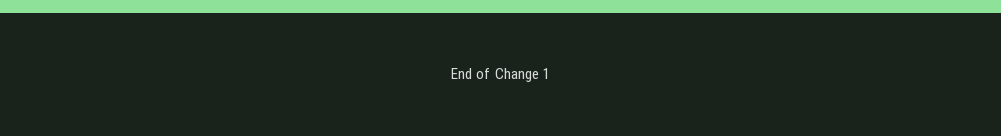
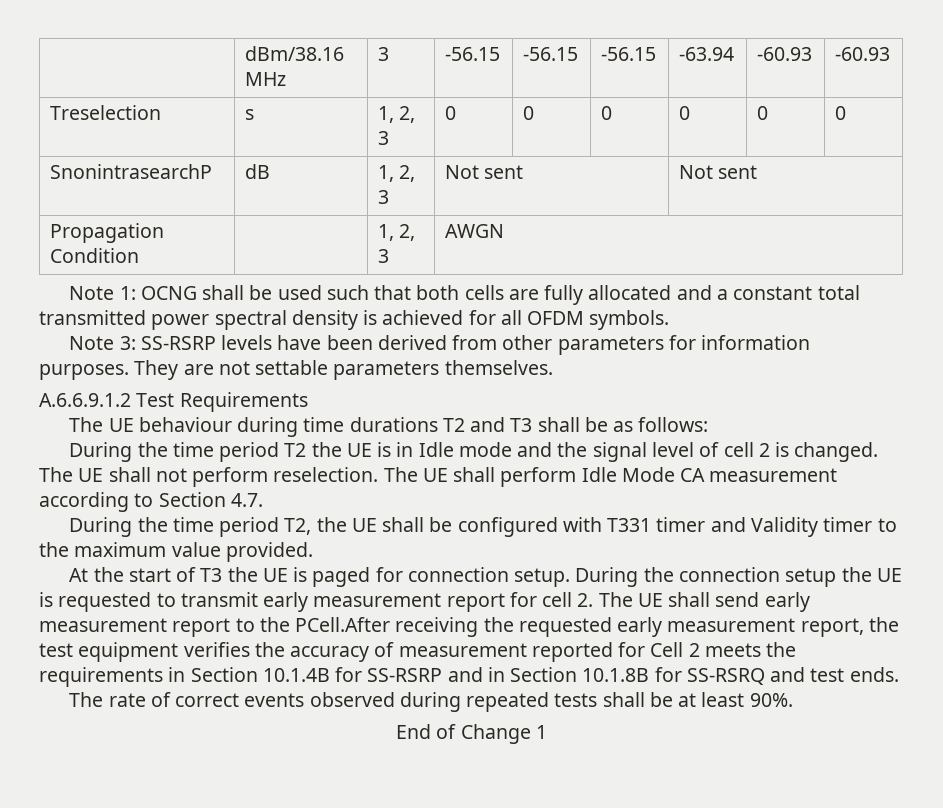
(451, 73) none -> [245,46,345,61] [245,72,287,86] [378,47,390,61] [445,47,501,61] [523,47,579,61] [601,47,657,61] [679,47,735,61] [757,47,813,61] [835,47,891,61] [50,105,162,120] [245,109,255,120] [378,106,416,123] [378,131,390,145] [445,106,457,120] [523,106,535,120] [601,106,613,120] [679,106,691,120] [757,106,769,120] [835,106,847,120] [50,164,213,179] [245,164,271,179] [378,165,416,182] [378,190,390,204] [445,165,524,179] [679,165,758,179] [50,223,165,243] [50,248,140,263] [378,224,416,241] [378,249,390,263] [445,224,505,238] [69,285,860,305] [39,310,670,330] [69,335,811,355] [39,360,553,380] [39,392,308,412] [69,417,709,437] [69,442,879,462] [39,467,838,487] [39,492,263,512] [69,517,897,537] [39,542,313,562] [69,567,902,587] [39,592,810,612] [39,617,899,637] [39,642,797,662] [39,667,899,687] [69,692,793,712] | dBm/38.16 MHz | 3 | -56.15 | -56.15 | -56.15 | -63.94 | -60.93 | -60.93 // Treselection | s | 1, 2, 3 | 0 | 0 | 0 | 0 | 0 | 0 // SnonintrasearchP | dB | 1, 2, 3 | Not sent | Not sent // Propagation Condition | | 1, 2, 3 | AWGN // Note 1: OCNG shall be used such that both cells are fully allocated and a constant total transmitted power spectral density is achieved for all OFDM symbols. // Note 3: SS-RSRP levels have been derived from other parameters for information purposes. They are not settable parameters themselves. // A.6.6.9.1.2 Test Requirements // The UE behaviour during time durations T2 and T3 shall be as follows: // During the time period T2 the UE is in Idle mode and the signal level of cell 2 is changed. The UE shall not perform reselection. The UE shall perform Idle Mode CA measurement according to Section 4.7. // During the time period T2, the UE shall be configured with T331 timer and Validity timer to the maximum value provided. // At the start of T3 the UE is paged for connection setup. During the connection setup the UE is requested to transmit early measurement report for cell 2. The UE shall send early measurement report to the PCell.After receiving the requested early measurement report, the test equipment verifies the accuracy of measurement reported for Cell 2 meets the requirements in Section 10.1.4B for SS-RSRP and in Section 10.1.8B for SS-RSRQ and test ends. // The rate of correct events observed during repeated tests shall be at least 90%. //

